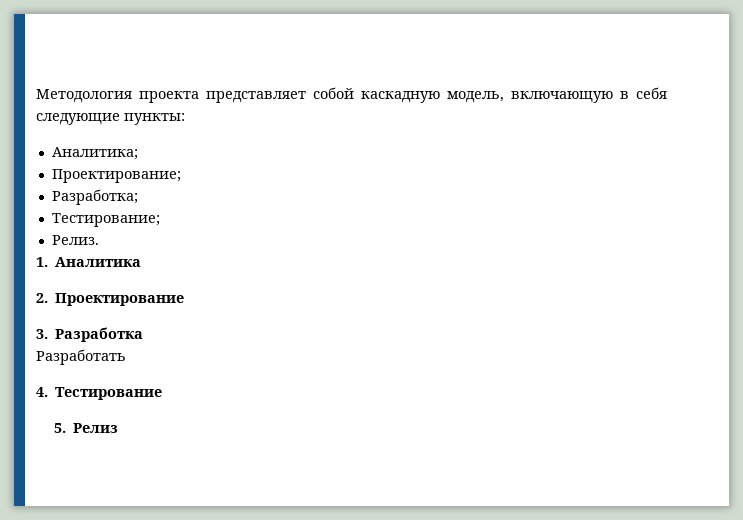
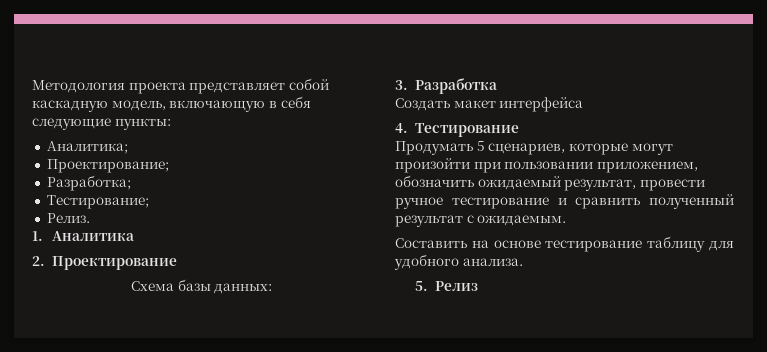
(185, 299) none -> [130,279,273,294] // Схема базы данных:
[36,349,126,365] Разработать -> [395,97,584,112] Создать макет интерфейса
(163, 393) none -> [395,141,673,155] [395,158,698,173] [395,175,705,191] [395,194,734,209] [395,215,567,227] [395,236,734,252] [394,254,523,270] // Продумать 5 сценариев, которые могут произойти при пользовании приложением, обозначить ожидаемый результат, провести ручное тестирование и сравнить полученный результат с ожидаемым. // Составить на основе тестирование таблицу для удобного анализа.

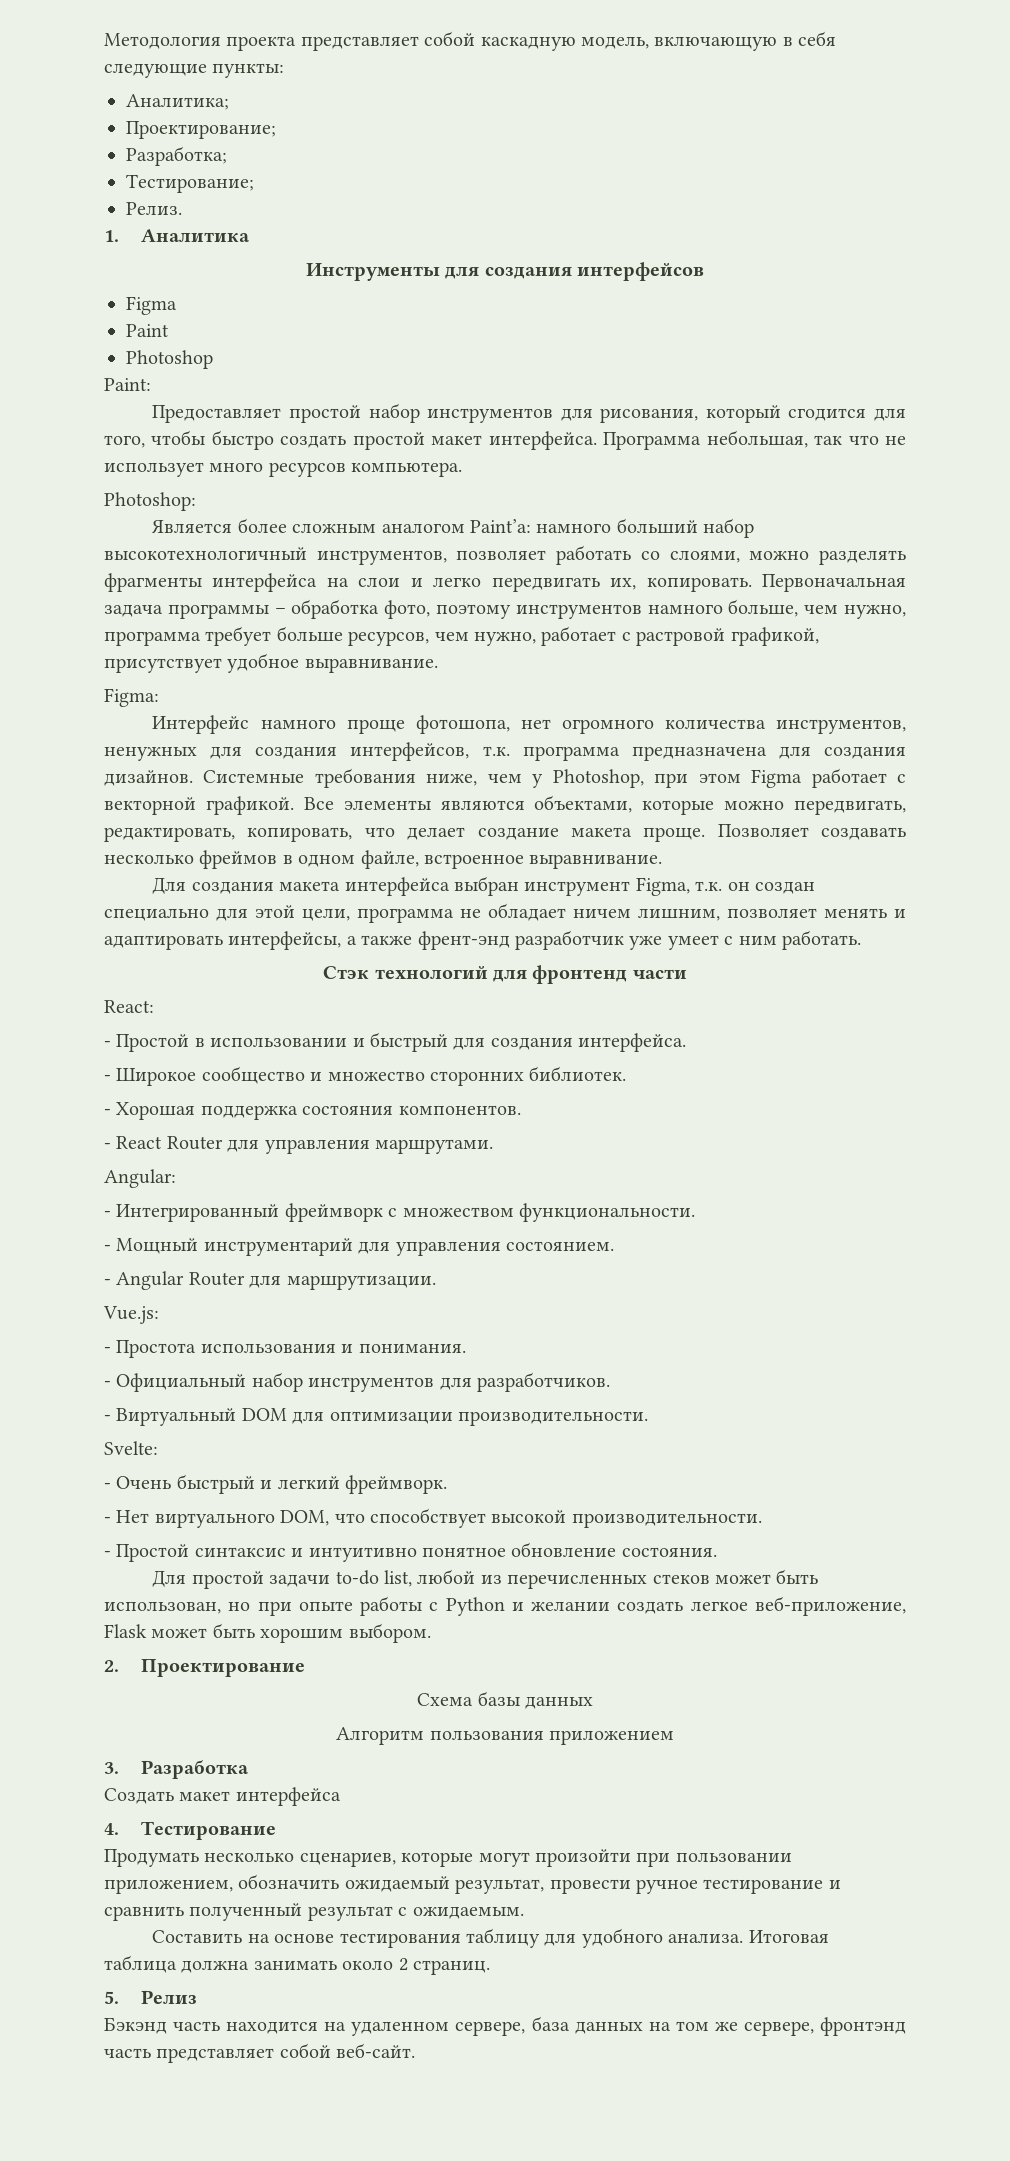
(135, 236) none -> [305,262,705,281] [126,296,177,315] [126,324,169,337] [126,350,213,369] [104,378,151,391] [152,403,907,423] [104,430,907,450] [104,462,463,477] [104,492,196,511] [152,518,755,538] [104,545,906,565] [104,573,907,592] [104,599,906,619] [104,626,819,646] [104,653,438,673] [104,688,159,707] [152,715,906,734] [104,742,906,761] [104,768,907,788] [104,795,906,815] [104,824,906,842] [104,850,663,869] [152,876,816,896] [104,903,906,923] [104,930,861,950] [323,965,687,984] [104,1000,154,1013] [104,1032,687,1052] [104,1066,627,1086] [104,1102,521,1120] [104,1136,493,1154] [104,1169,176,1188] [104,1203,695,1222] [104,1238,614,1256] [104,1271,436,1290] [103,1306,159,1324] [104,1340,466,1358] [104,1372,610,1392] [104,1408,648,1426] [104,1441,158,1455] [104,1474,447,1494] [104,1508,762,1528] [104,1542,717,1562] [152,1569,819,1589] [104,1596,906,1616] [104,1623,431,1643] // Инструменты для создания интерфейсов // Figma // Paint // Photoshop // Paint: // Предоставляет простой набор инструментов для рисования, который сгодится для того, чтобы быстро создать простой макет интерфейса. Программа небольшая, так что не использует много ресурсов компьютера. // Photoshop: // Является более сложным аналогом Paint’а: намного больший набор высокотехнологичный инструментов, позволяет работать со слоями, можно разделять фрагменты интерфейса на слои и легко передвигать их, копировать. Первоначальная задача программы – обработка фото, поэтому инструментов намного больше, чем нужно, программа требует больше ресурсов, чем нужно, работает с растровой графикой, присутствует удобное выравнивание. // Figma: // Интерфейс намного проще фотошопа, нет огромного количества инструментов, ненужных для создания интерфейсов, т.к. программа предназначена для создания дизайнов. Системные требования ниже, чем у Photoshop, при этом Figma работает с векторной графикой. Все элементы являются объектами, которые можно передвигать, редактировать, копировать, что делает создание макета проще. Позволяет создавать несколько фреймов в одном файле, встроенное выравнивание. // Для создания макета интерфейса выбран инструмент Figma, т.к. он создан специально для этой цели, программа не обладает ничем лишним, позволяет менять и адаптировать интерфейсы, а также френт-энд разработчик уже умеет с ним работать. // Стэк технологий для фронтенд части // React: // - Простой в использовании и быстрый для создания интерфейса. // - Широкое сообщество и множество сторонних библиотек. // - Хорошая поддержка состояния компонентов. // - React Router для управления маршрутами. // Angular: // - Интегрированный фреймворк с множеством функциональности. // - Мощный инструментарий для управления состоянием. // - Angular Router для маршрутизации. // Vue.js: // - Простота использования и понимания. // - Официальный набор инструментов для разработчиков. // - Виртуальный DOM для оптимизации производительности. // Svelte: // - Очень быстрый и легкий фреймворк. // - Нет виртуального DOM, что способствует высокой производительности. // - Простой синтаксис и интуитивно понятное обновление состояния. // Для простой задачи to-do list, любой из перечисленных стеков может быть использован, но при опыте работы с Python и желании создать легкое веб-приложение, Flask может быть хорошим выбором.
[214,283,273,294] данных: -> [524,1696,593,1709] [336,1727,674,1745] данных // Алгоритм пользования приложением
[476,141,485,151] 5 -> [204,1852,295,1862] несколько
[545,240,643,252] тестирование -> [339,1933,461,1948] тестирования
[415,281,479,291] // 5. Релиз -> [748,1930,829,1943] [104,1955,490,1975] [104,1990,198,2004] [104,2016,907,2036] [104,2043,416,2063] Итоговая таблица должна занимать около 2 страниц. // 5. Релиз // Бэкэнд часть находится на удаленном сервере, база данных на том же сервере, фронтэнд часть представляет собой веб-сайт.

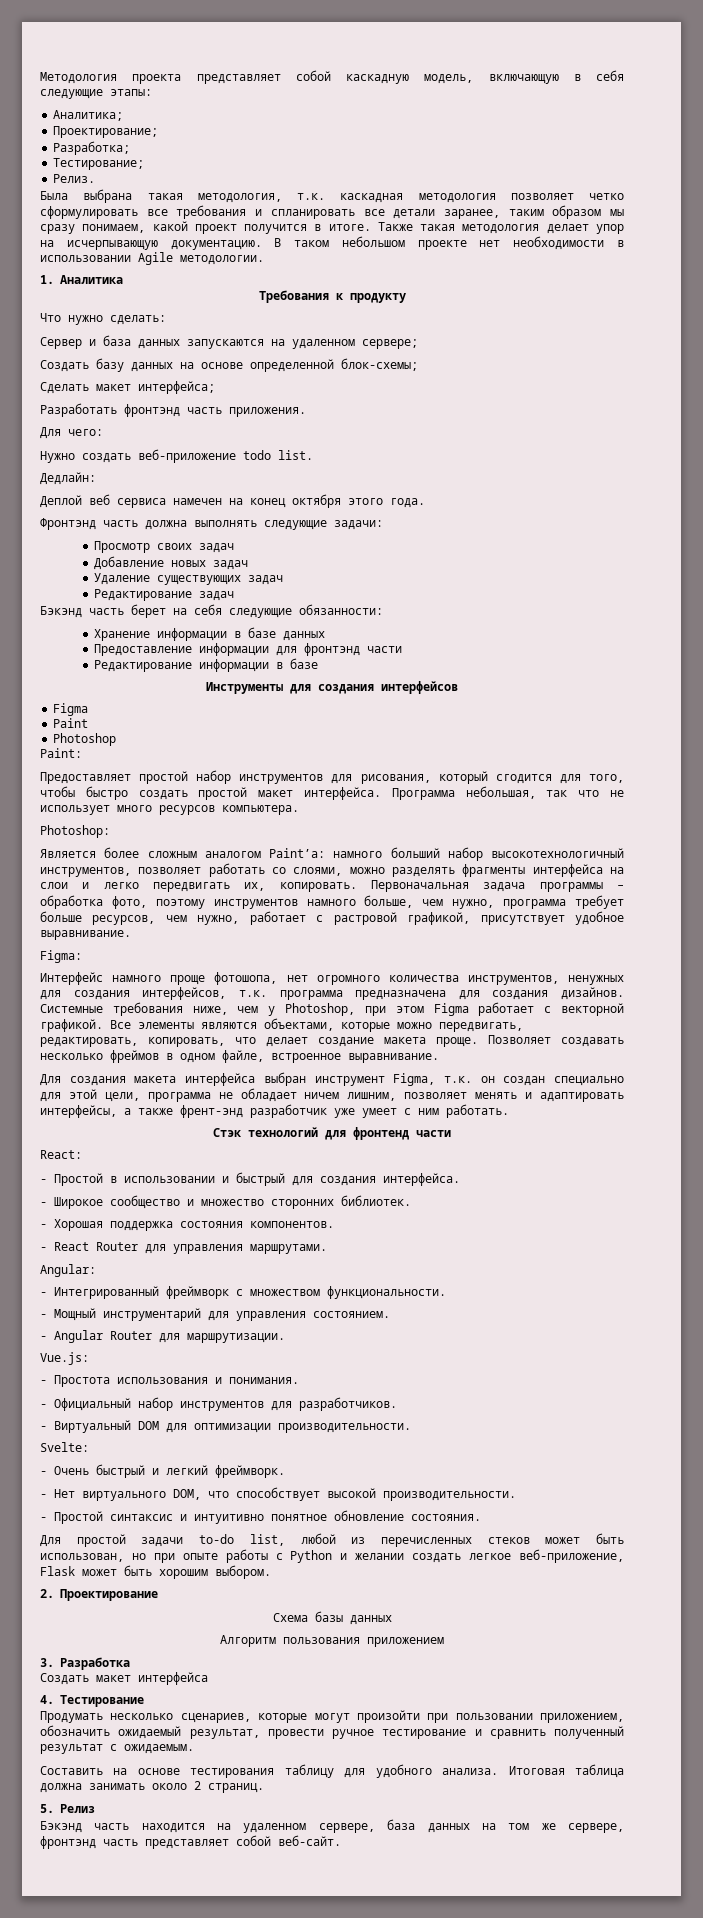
[212,63,285,78] пункты: -> [110,89,152,96] этапы:
[104,229,251,242] 1. Аналитика -> [40,189,624,203] [40,205,624,219] [40,221,624,234] [40,236,624,250] [40,252,264,265] [40,275,124,284] [258,290,406,303] [40,313,166,325] [40,335,418,349] [40,358,418,372] [40,381,215,394] [40,403,306,417] [40,427,103,439] [40,449,313,463] [40,472,96,485] [40,494,425,508] [40,518,383,530] [93,541,234,553] [93,556,248,570] [93,573,283,585] [93,589,234,601] [40,604,383,618] [93,627,325,641] [93,643,402,656] [93,658,318,672] Была выбрана такая методология, т.к. каскадная методология позволяет четко сформулировать все требования и спланировать все детали заранее, таким образом мы сразу понимаем, какой проект получится в итоге. Также такая методология делает упор на исчерпывающую документацию. В таком небольшом проекте нет необходимости в использовании Agile методологии. // 1. Аналитика // Требования к продукту // Что нужно сделать: // Сервер и база данных запускаются на удаленном сервере; // Создать базу данных на основе определенной блок-схемы; // Сделать макет интерфейса; // Разработать фронтэнд часть приложения. // Для чего: // Нужно создать веб-приложение todo list. // Дедлайн: // Деплой веб сервиса намечен на конец октября этого года. // Фронтэнд часть должна выполнять следующие задачи: // Просмотр своих задач // Добавление новых задач // Удаление существующих задач // Редактирование задач // Бэкэнд часть берет на себя следующие обязанности: // Хранение информации в базе данных // Предоставление информации для фронтэнд части // Редактирование информации в базе

